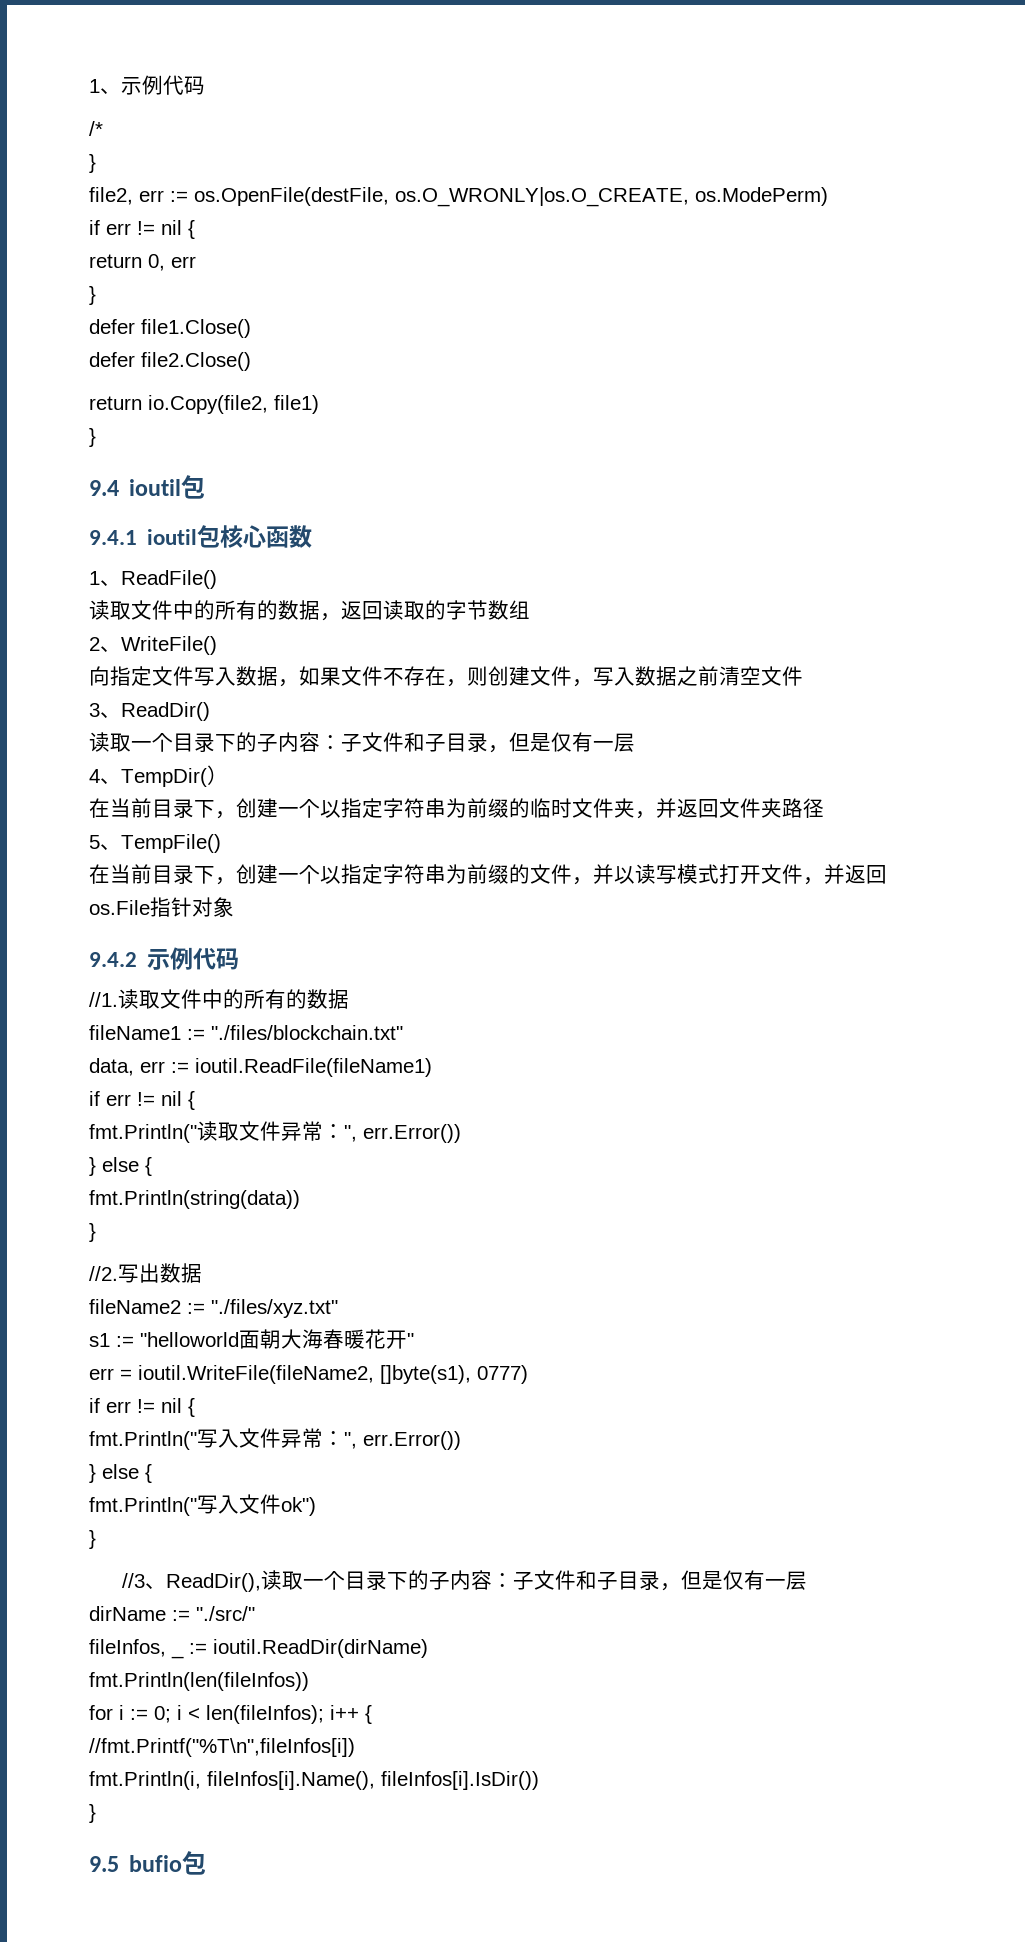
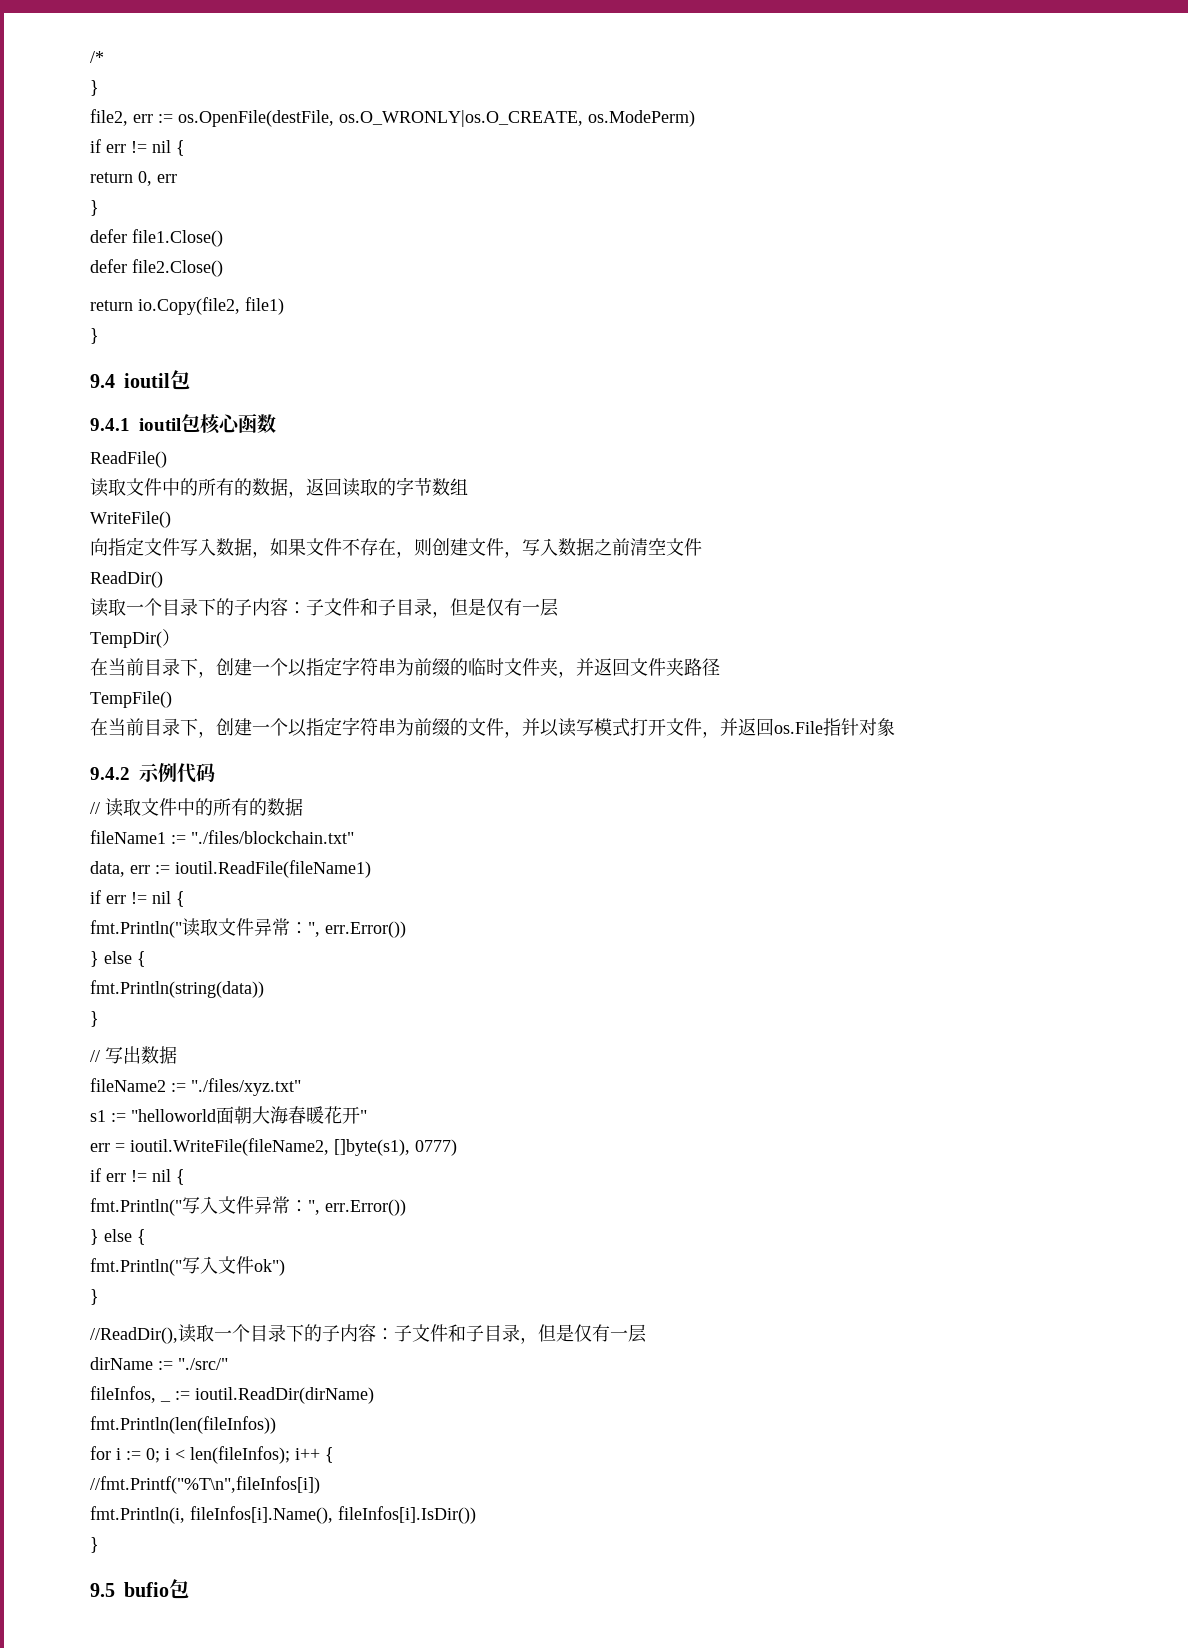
[89,75,205,95] 1、示例代码 // -> (90, 57) none
[89,571,121,586] 1、 -> (276, 423) none
[89,637,121,652] 2、 -> (468, 486) none
[89,703,121,718] 3、 -> (702, 547) none
[89,769,121,784] 4、 -> (558, 607) none
[89,835,121,850] 5、 -> (720, 667) none
[89,992,118,1007] //1. -> [90,802,100,814] //
[89,1266,118,1281] //2. -> [90,1050,100,1062] //
[122,1573,262,1592] //3、ReadDir(), -> [90,1327,178,1344] //ReadDir(),

